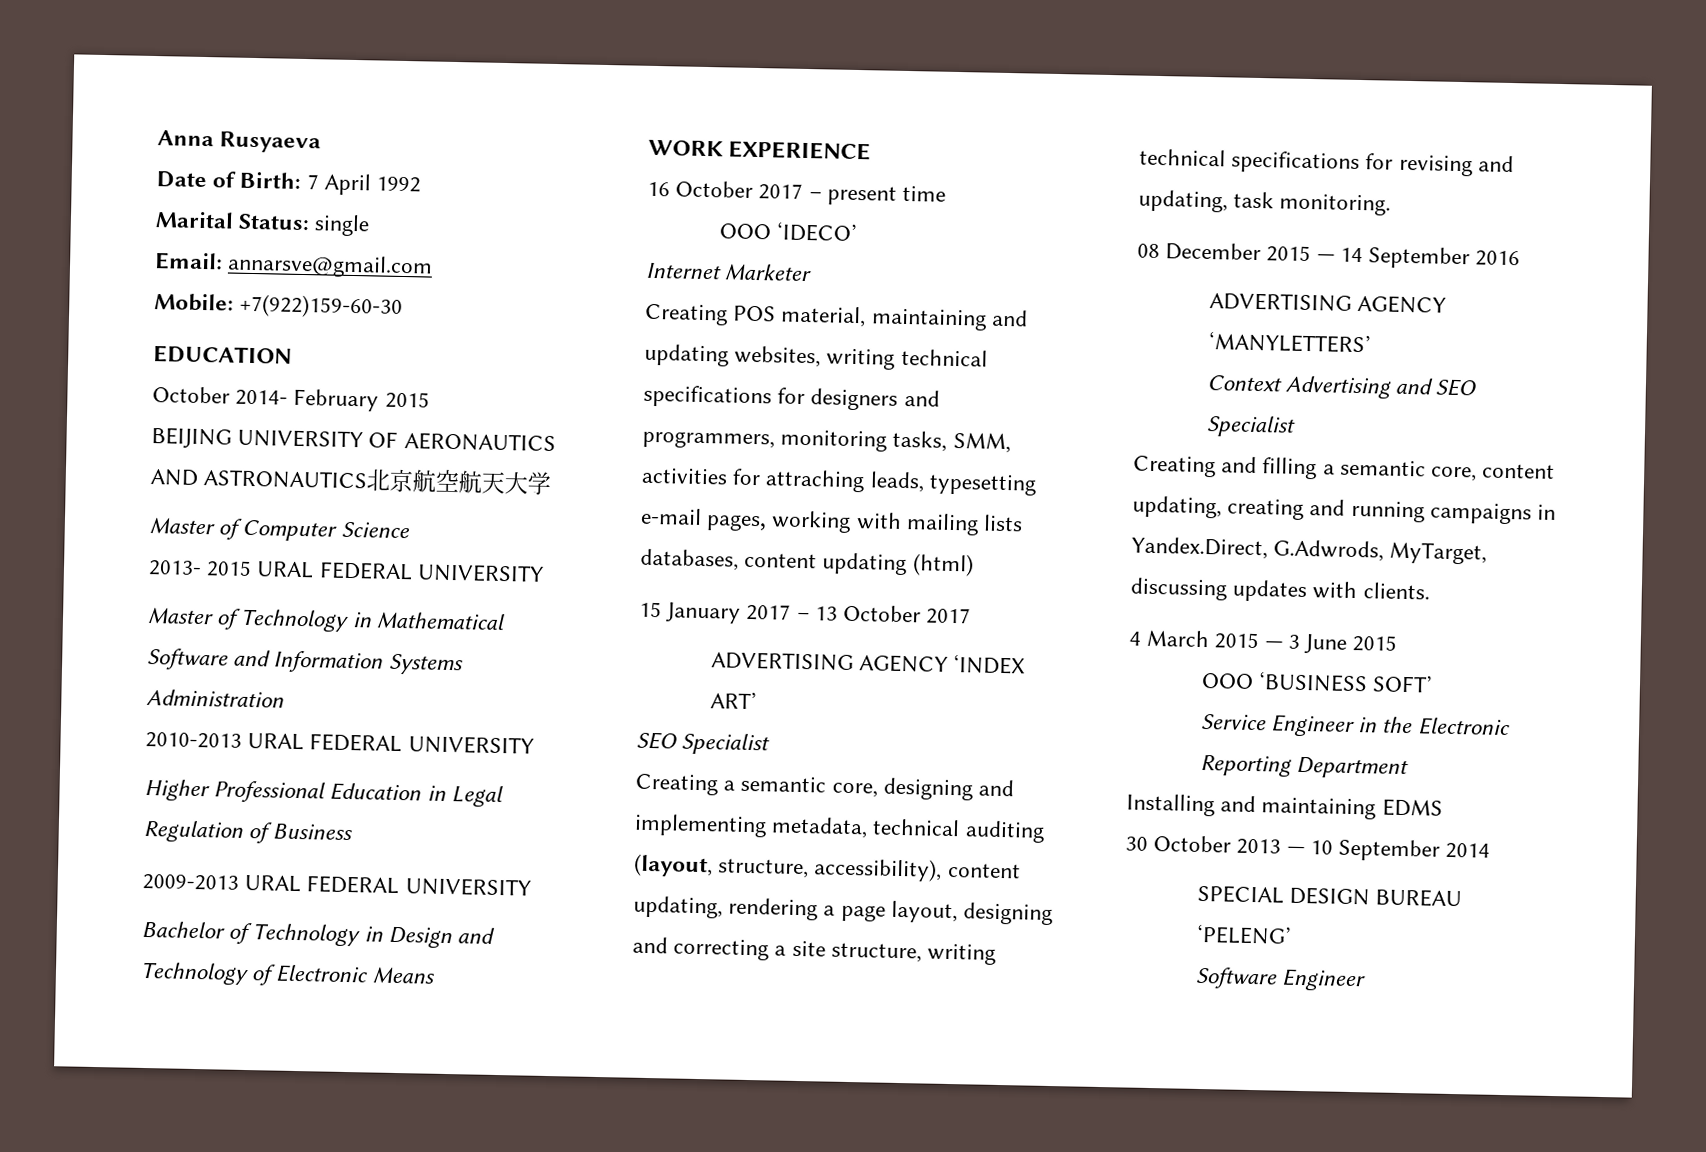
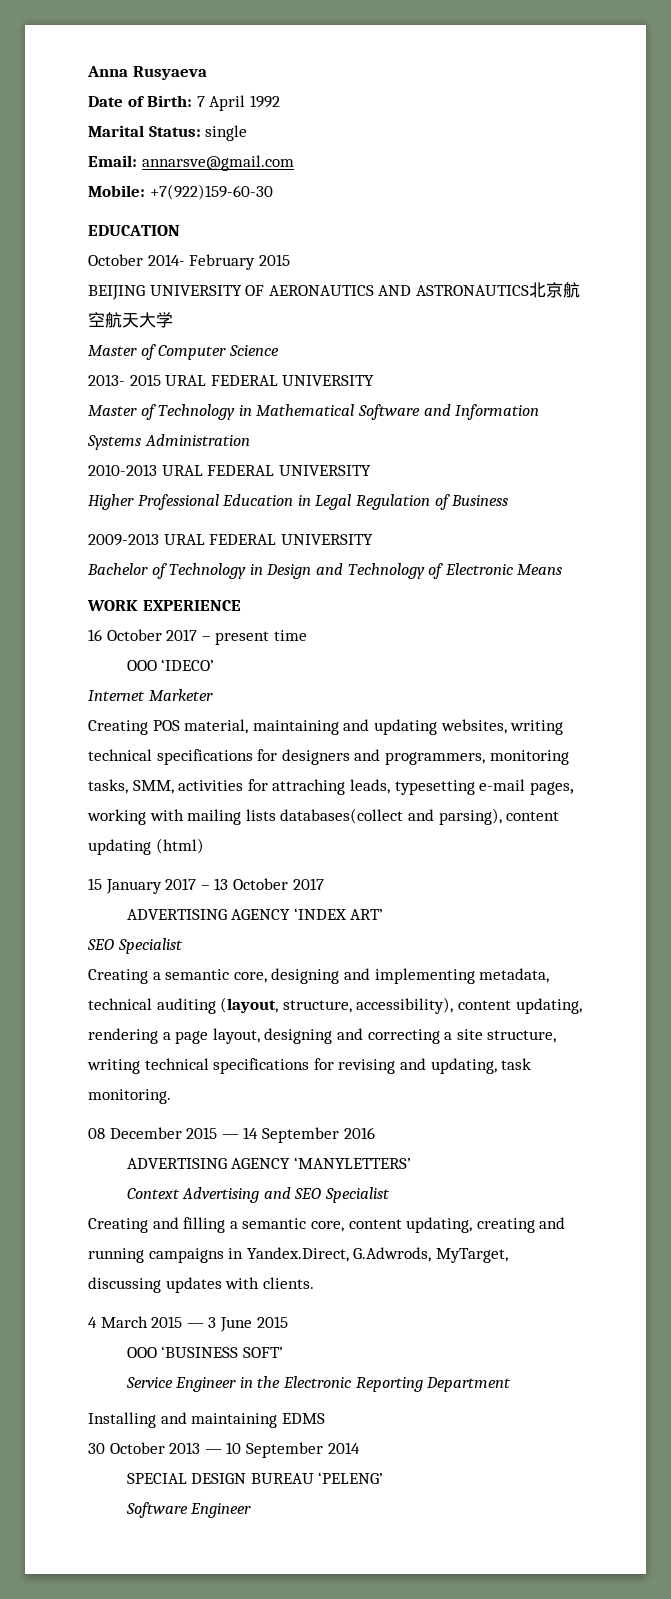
[640,548,739,571] databases, -> [280,808,502,825] databases(collect and parsing),

